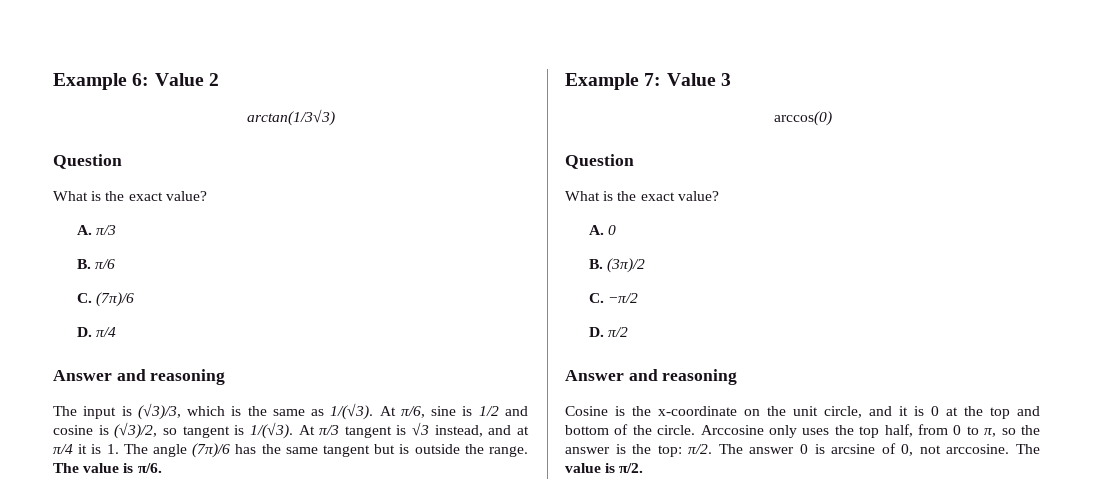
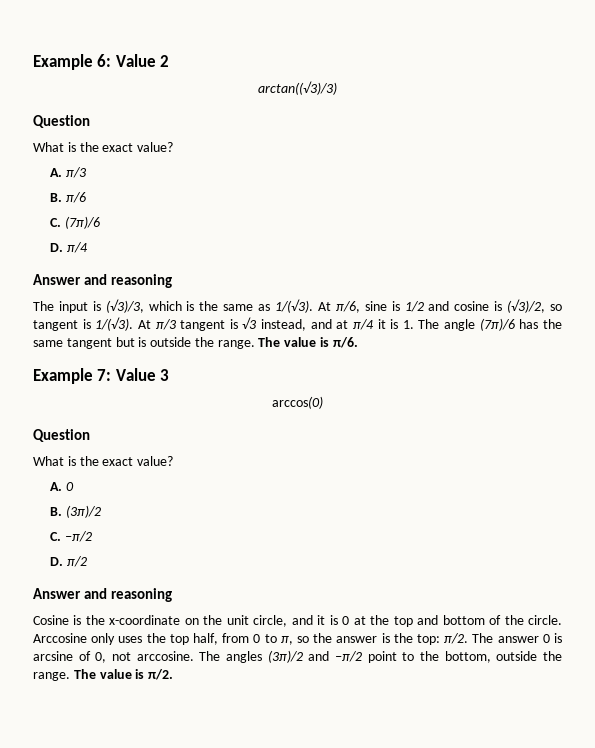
[246,109,335,126] arctan(1/3√3) -> [258,81,337,95] arctan((√3)/3)
(1040, 449) none -> [225,650,563,663] [33,669,96,681] angles (3π)/2 and −π/2 point to the bottom, outside the range. The

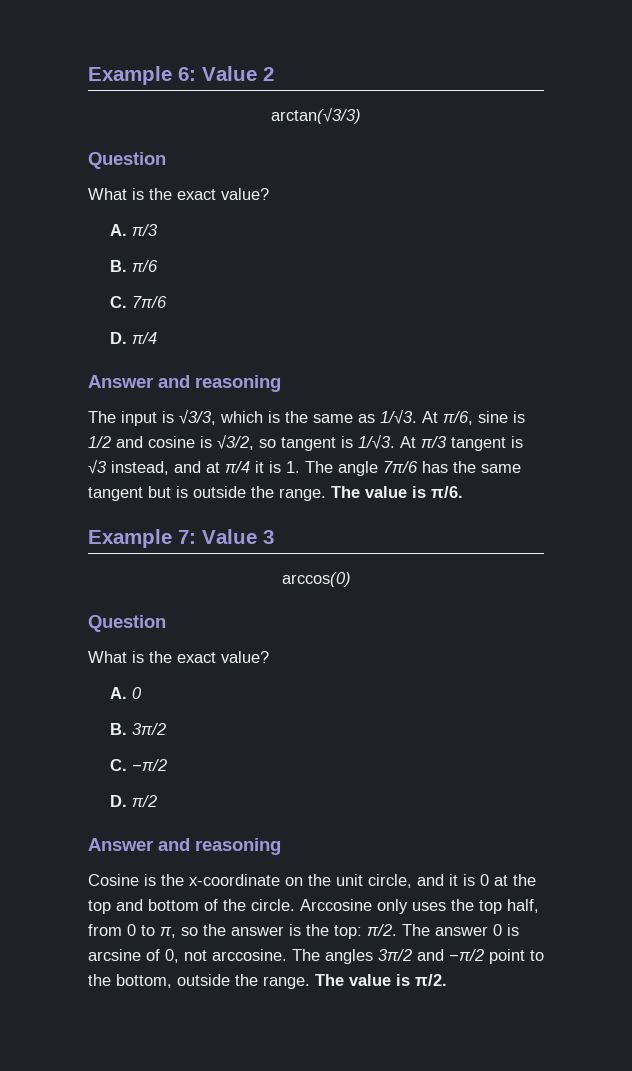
[258,81,337,95] arctan((√3)/3) -> [271,107,361,124] arctan(√3/3)
[65,216,101,229] (7π)/6 -> [131,296,167,308] 7π/6
[105,299,144,313] (√3)/3, -> [179,409,216,425] √3/3,
[275,299,314,313] 1/(√3). -> [380,409,417,424] 1/√3.
[507,299,546,313] (√3)/2, -> [217,434,254,450] √3/2,
[95,317,134,331] 1/(√3). -> [358,434,395,449] 1/√3.
[479,318,515,331] (7π)/6 -> [383,461,418,473] 7π/6
[66,505,102,518] (3π)/2 -> [131,723,166,735] 3π/2
[267,650,303,663] (3π)/2 -> [378,949,412,961] 3π/2

